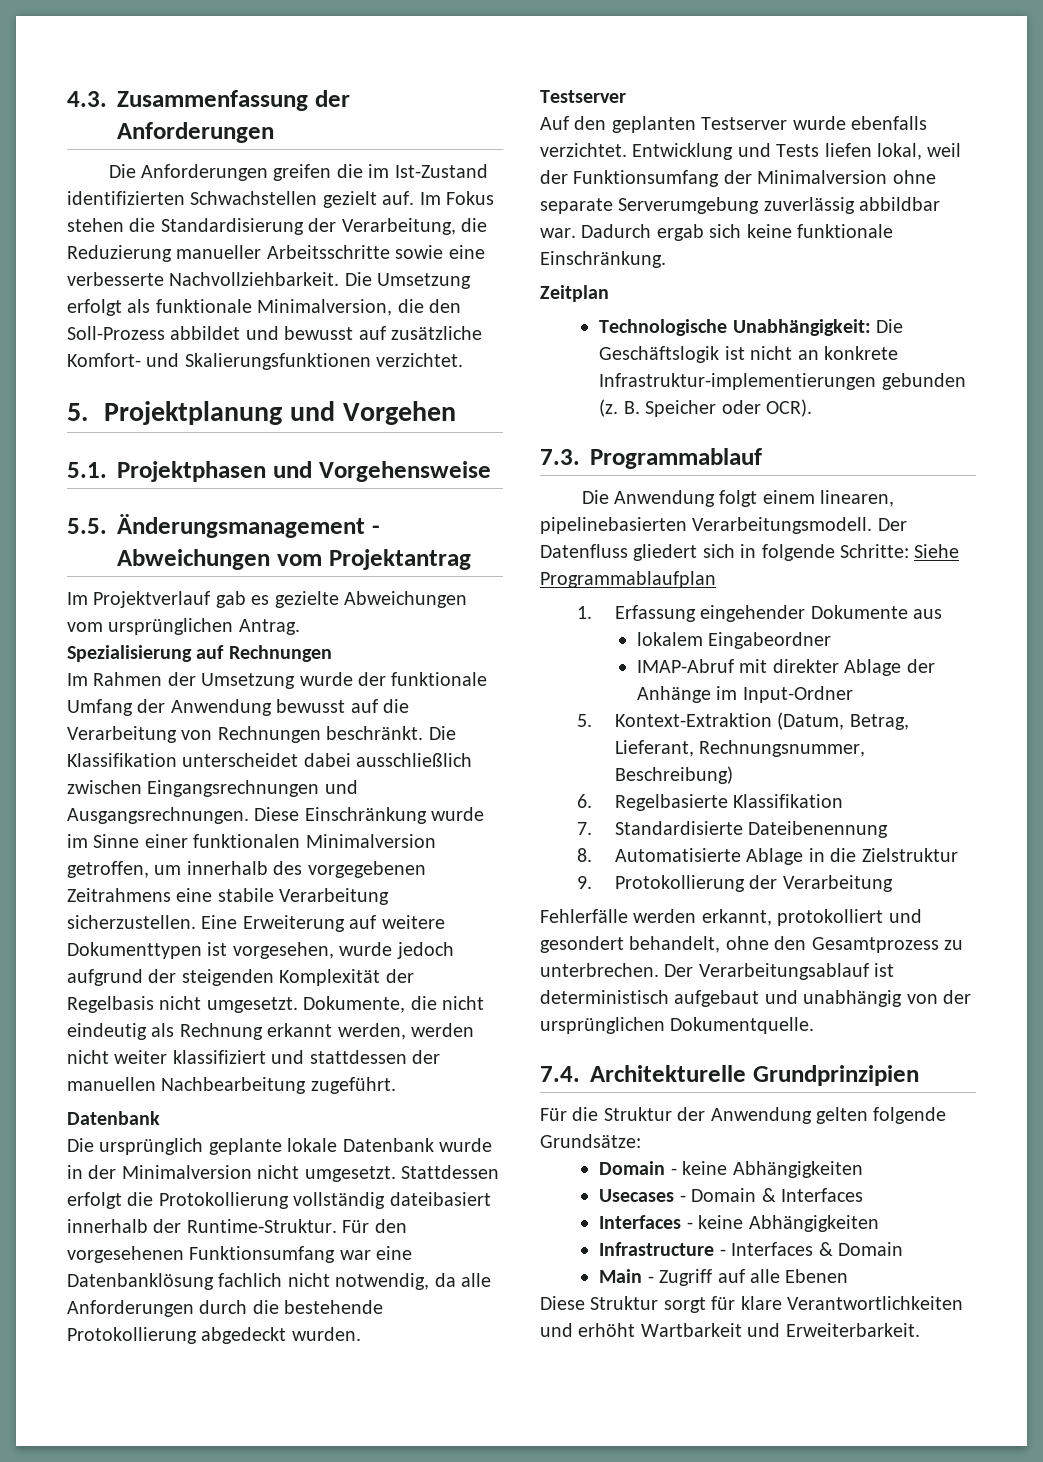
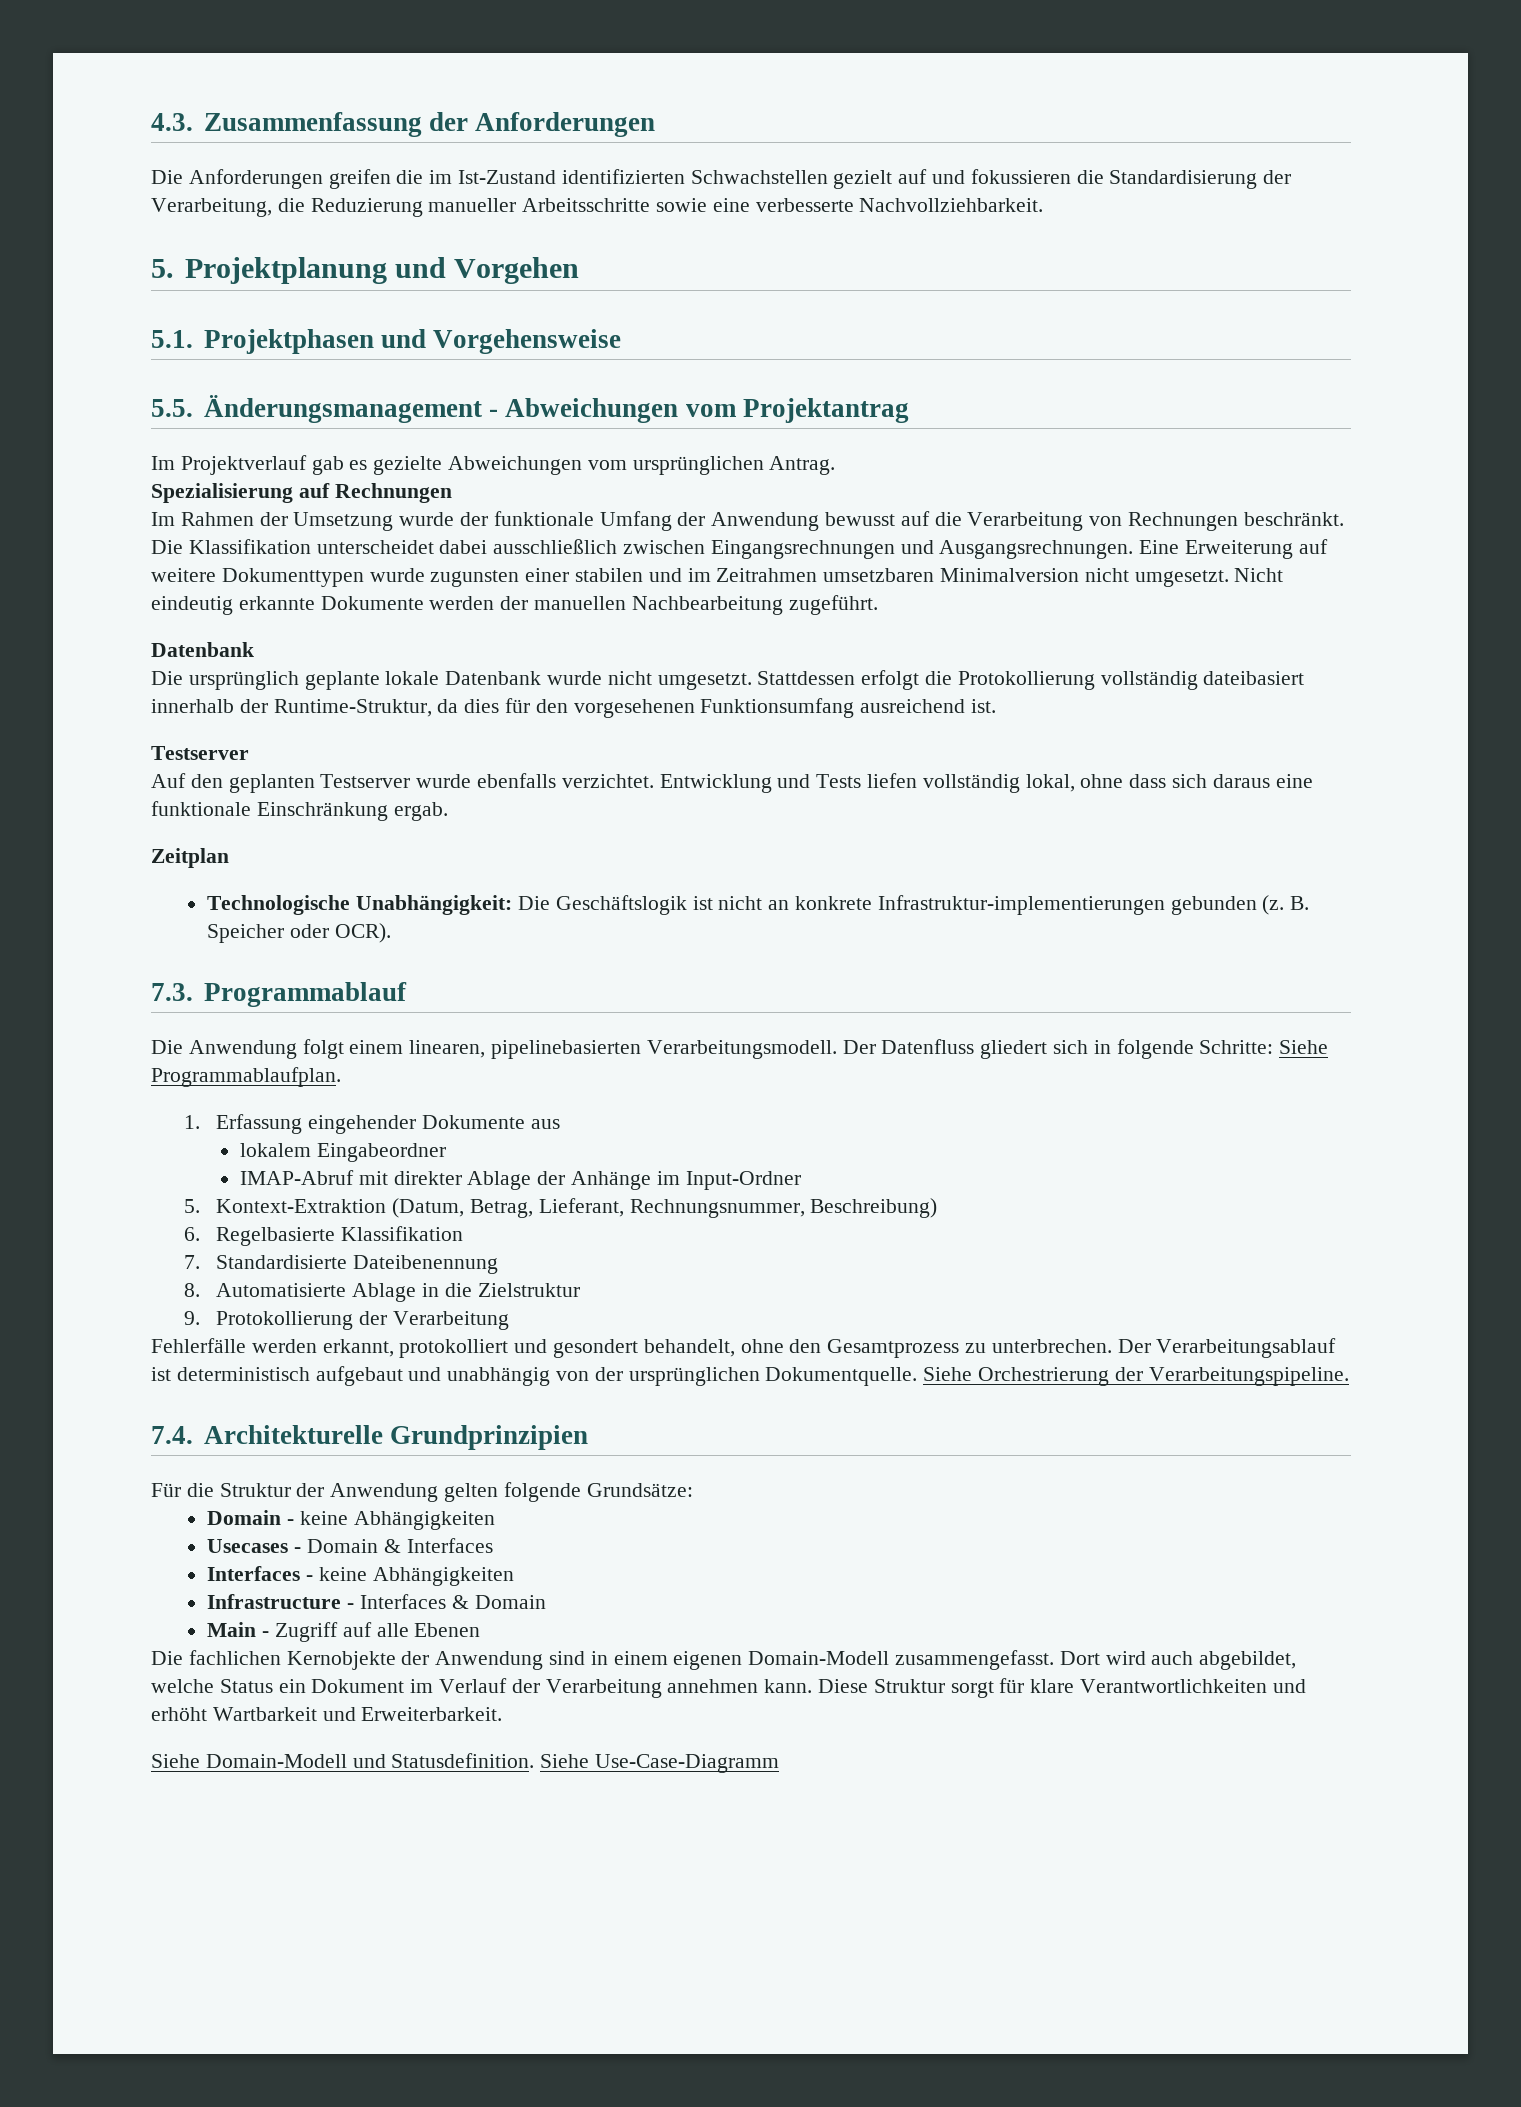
[382,191,494,205] [67,218,124,232] auf. Im Fokus stehen -> [898,169,1071,184] auf und fokussieren
[344,272,472,289] [67,299,461,316] [67,326,482,340] [67,353,464,370] Die Umsetzung erfolgt als funktionale Minimalversion, die den Soll-Prozess abbildet und bewusst auf zusätzliche Komfort- und Skalierungsfunktionen verzichtet. -> (1044, 205) none
[254,807,485,824] [67,834,436,848] [67,861,426,878] [67,888,390,905] [67,915,196,929] Diese Einschränkung wurde im Sinne einer funktionalen Minimalversion getroffen, um innerhalb des vorgegebenen Zeitrahmens eine stabile Verarbeitung sicherzustellen. -> (1134, 549) none
[207,942,454,959] [67,969,414,986] [67,996,484,1013] [67,1023,474,1040] [67,1050,407,1064] ist vorgesehen, wurde jedoch aufgrund der steigenden Komplexität der Regelbasis nicht umgesetzt. Dokumente, die nicht eindeutig als Rechnung erkannt werden, werden nicht weiter klassifiziert und stattdessen -> [369,568,1284,587] [151,596,495,615] wurde zugunsten einer stabilen und im Zeitrahmen umsetzbaren Minimalversion nicht umgesetzt. Nicht eindeutig erkannte Dokumente werden
[67,1165,252,1179] in der Minimalversion -> (603, 678) none
[186,1219,407,1233] [67,1246,413,1263] [67,1273,491,1290] [67,1300,384,1317] [67,1327,361,1344] Runtime‑Struktur. Für den vorgesehenen Funktionsumfang war eine Datenbanklösung fachlich nicht notwendig, da alle Anforderungen durch die bestehende Protokollierung abgedeckt wurden. -> [273,698,997,718] Runtime-Struktur, da dies für den vorgesehenen Funktionsumfang ausreichend ist.
[877,143,962,160] [540,170,936,187] [540,197,941,214] [540,224,893,241] [540,251,666,268] lokal, weil der Funktionsumfang der Minimalversion ohne separate Serverumgebung zuverlässig abbildbar war. Dadurch ergab sich keine funktionale Einschränkung. -> [922,774,1313,793] [151,801,448,821] vollständig lokal, ohne dass sich daraus eine funktionale Einschränkung ergab.
[540,571,716,588] Programmablaufplan -> [151,1067,341,1087] Programmablaufplan.
(815, 1025) none -> [923,1367,1349,1386] Siehe Orchestrierung der Verarbeitungspipeline.
(849, 1276) none -> [151,1650,1297,1670] [151,1678,813,1698] Die fachlichen Kernobjekte der Anwendung sind in einem eigenen Domain-Modell zusammengefasst. Dort wird auch abgebildet, welche Status ein Dokument im Verlauf der Verarbeitung annehmen kann.
(920, 1330) none -> [151,1753,780,1773] // Siehe Domain-Modell und Statusdefinition. Siehe Use-Case-Diagramm

